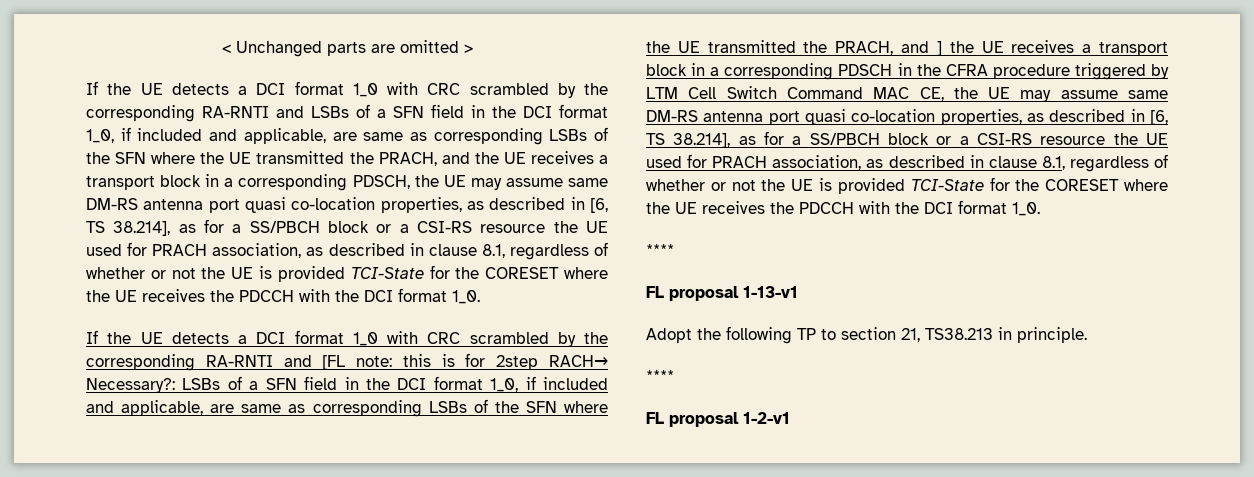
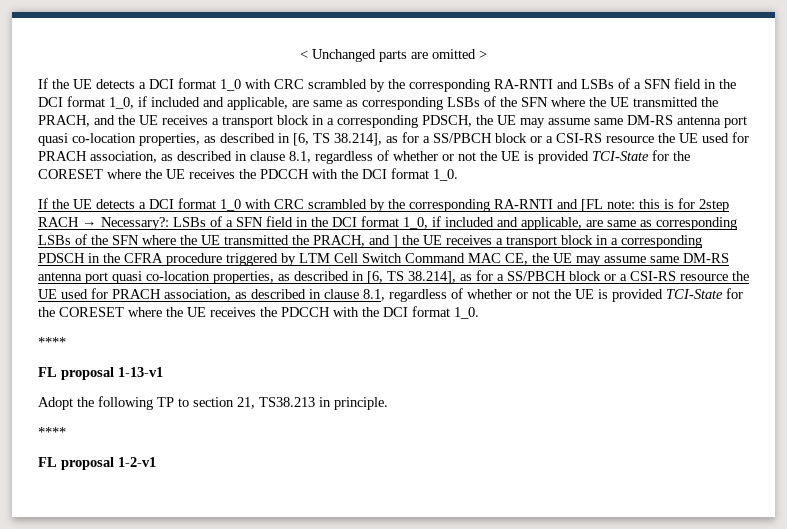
[549,355,608,367] RACH→ -> [38,217,97,227] RACH →

